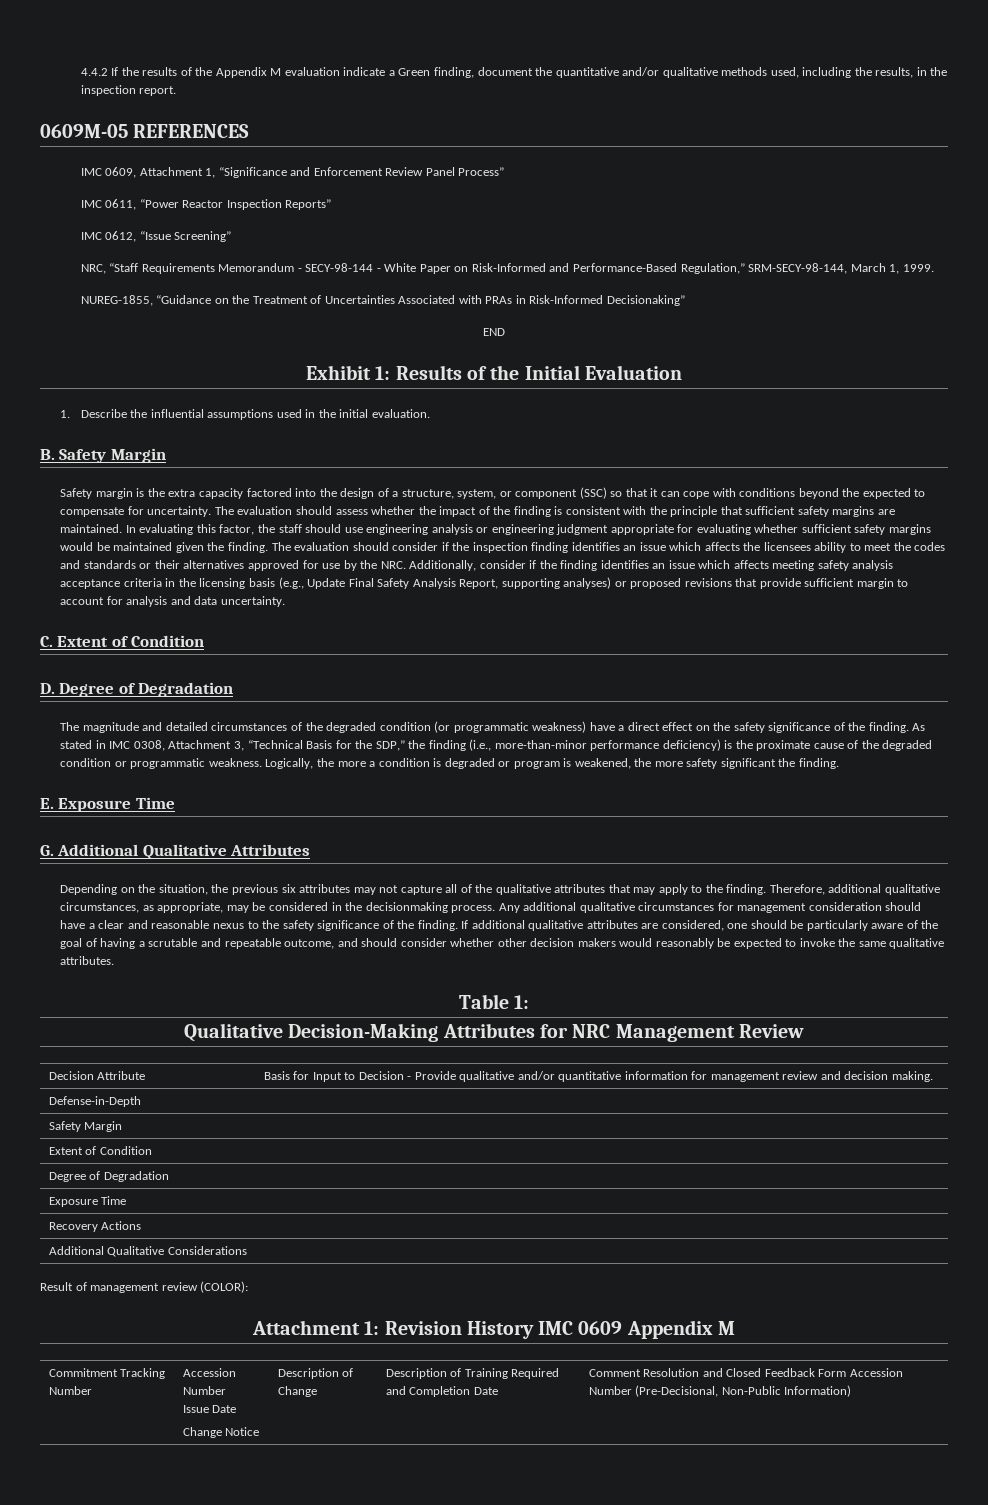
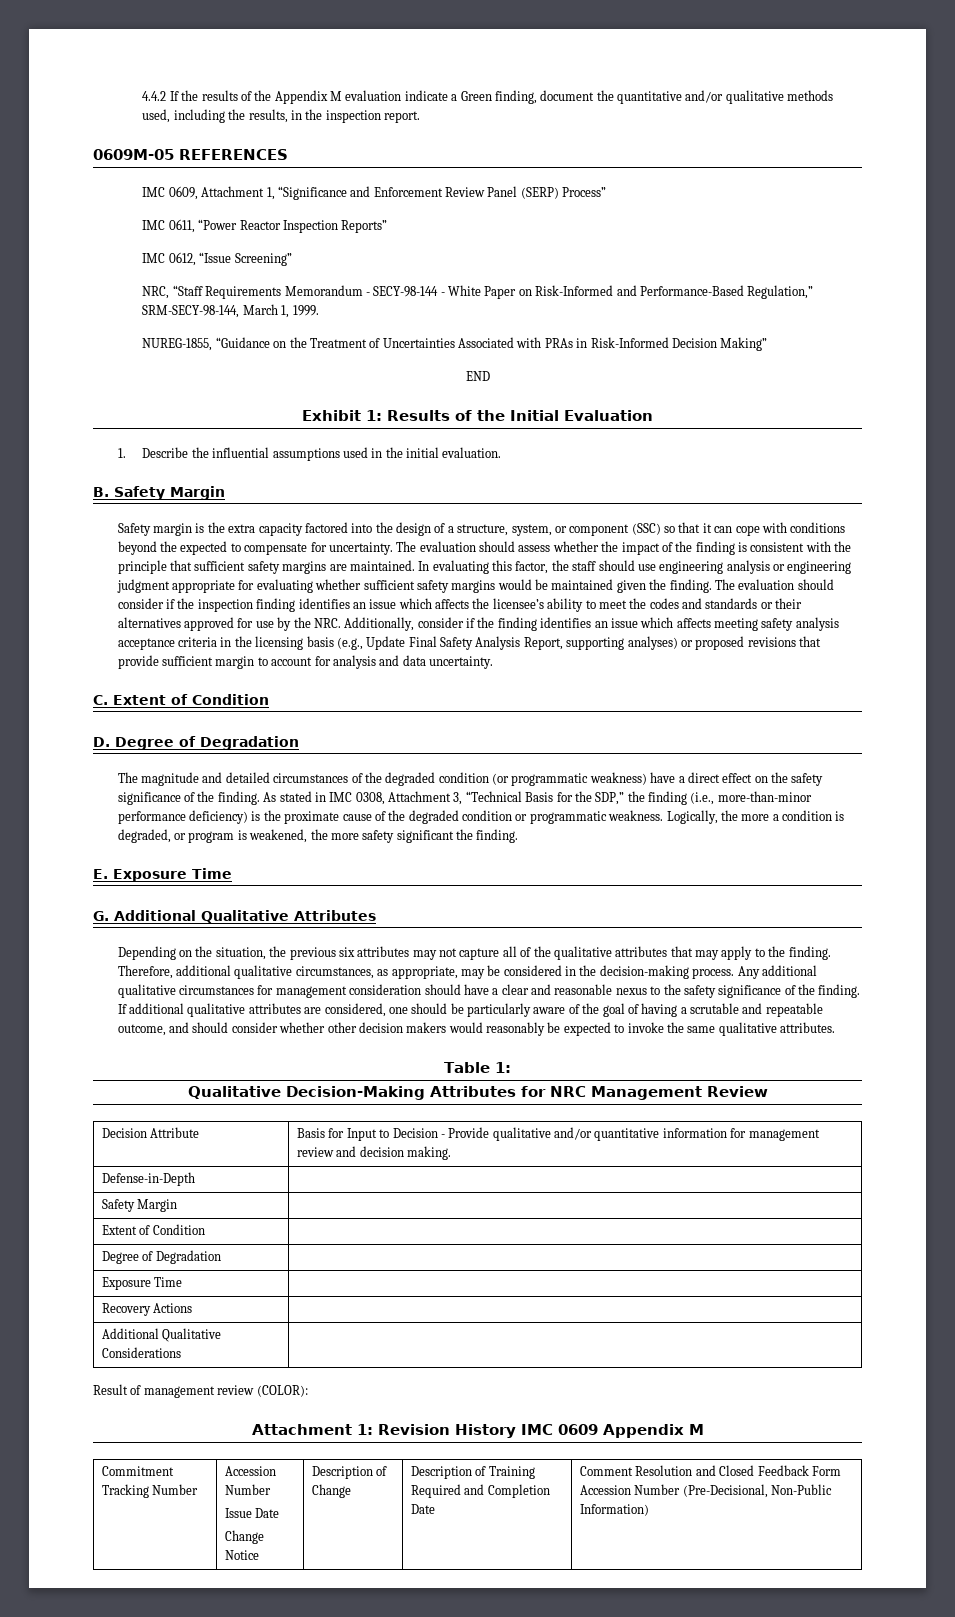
(455, 171) none -> [520,187,559,199] (SERP)
[606,295,685,306] Decisionaking” -> [671,337,768,351] Decision Making”
[763,542,811,551] licensees -> [492,598,544,609] licensee’s
[444,758,495,769] degraded -> [117,829,171,843] degraded,
[365,902,448,913] decisionmaking -> [599,965,689,979] decision-making

